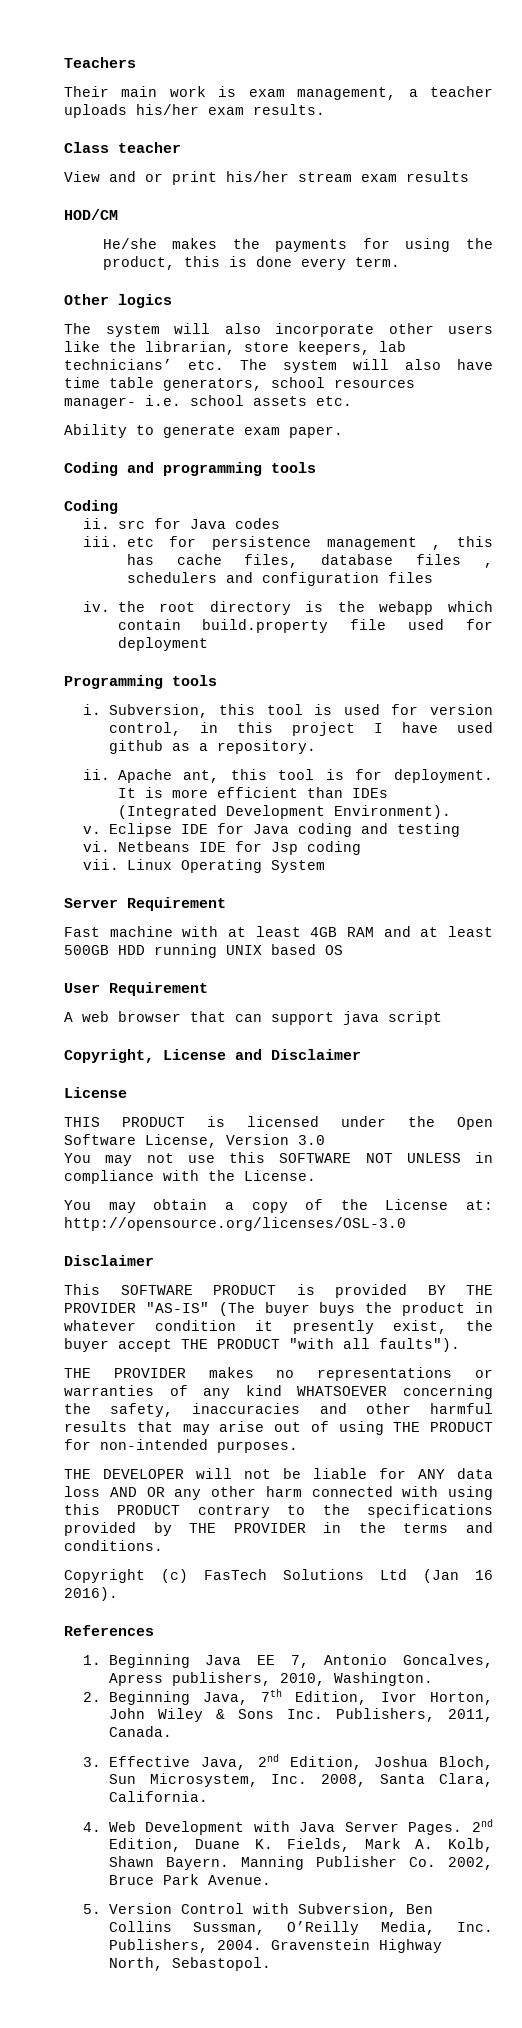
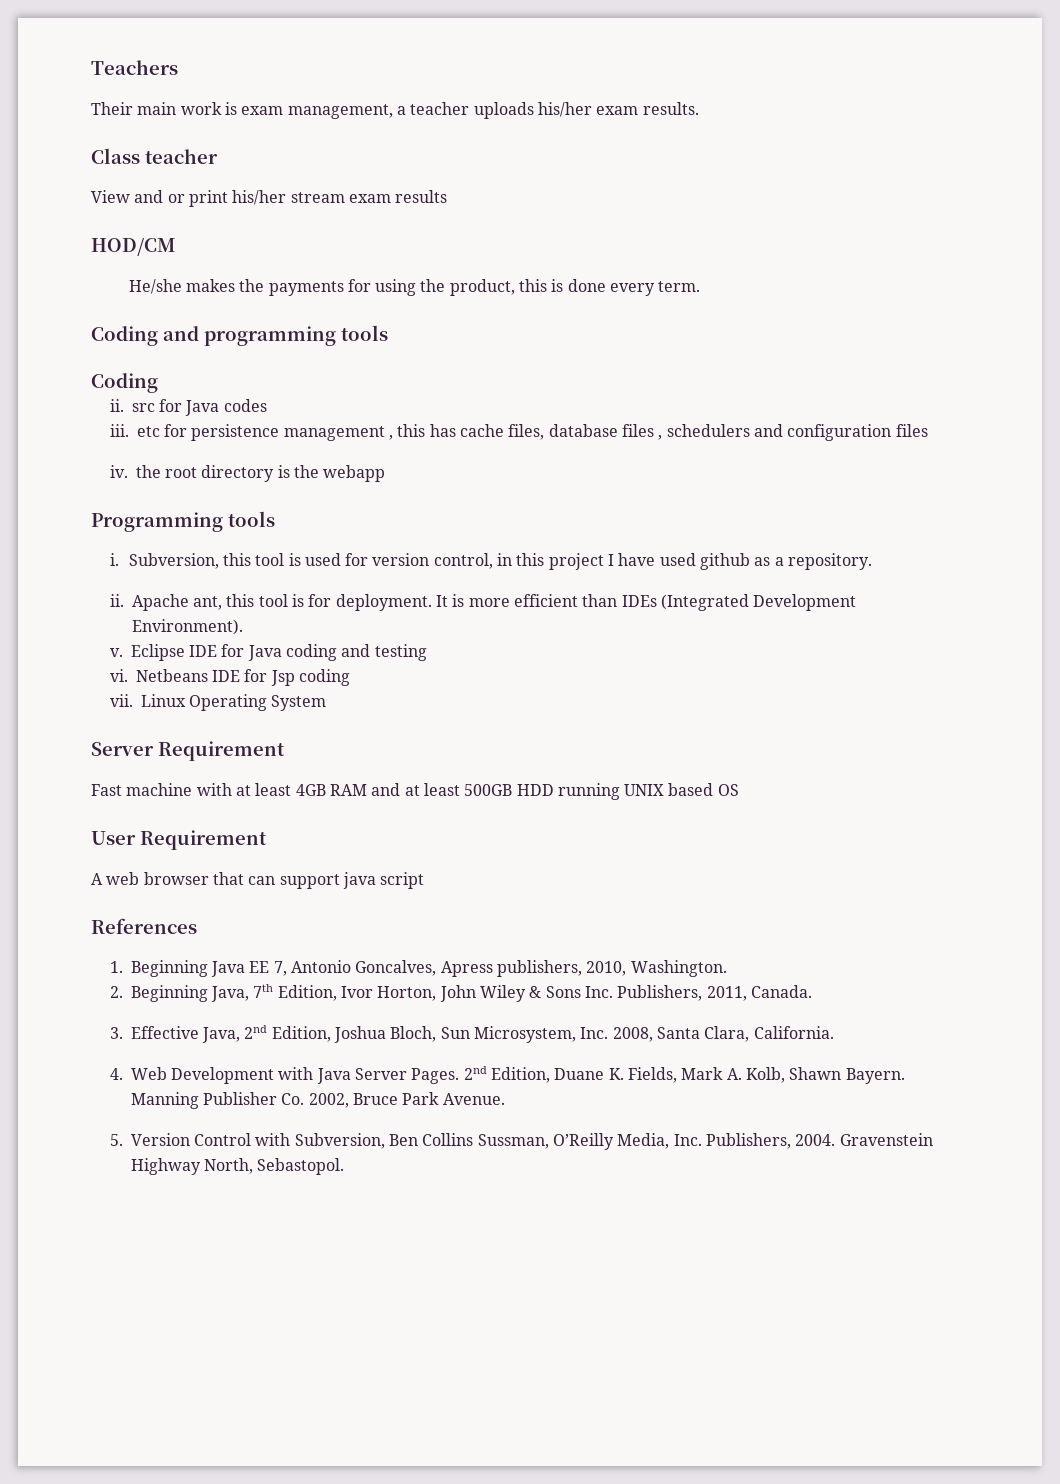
[64,294,172,308] [64,323,493,337] [64,341,406,355] [64,359,493,373] [64,377,415,391] [64,395,352,409] [64,424,343,438] // Other logics // The system will also incorporate other users like the librarian, store keepers, lab technicians’ etc. The system will also have time table generators, school resources manager- i.e. school assets etc. // Ability to generate exam paper. -> (701, 286) none
[447,601,493,612] [117,619,493,633] [117,637,208,651] which contain build.property file used for deployment -> (386, 473) none
[64,1049,361,1063] [64,1087,127,1098] [64,1116,493,1130] [64,1134,325,1148] [64,1152,493,1166] [64,1170,316,1184] [64,1199,493,1213] [64,1217,406,1231] [64,1255,154,1266] [64,1284,493,1298] [64,1302,493,1316] [64,1320,493,1334] [64,1338,460,1352] [64,1367,494,1381] [64,1385,493,1399] [64,1403,493,1417] [64,1421,493,1435] [64,1439,298,1453] [64,1468,493,1479] [64,1486,493,1500] [64,1504,493,1518] [64,1522,493,1536] [64,1540,163,1551] [64,1569,493,1583] [64,1587,118,1601] // Copyright, License and Disclaimer // License // THIS PRODUCT is licensed under the Open Software License, Version 3.0 // You may not use this SOFTWARE NOT UNLESS in compliance with the License. // You may obtain a copy of the License at: http://opensource.org/licenses/OSL-3.0 // Disclaimer // This SOFTWARE PRODUCT is provided BY THE PROVIDER "AS-IS" (The buyer buys the product in whatever condition it presently exist, the buyer accept THE PRODUCT "with all faults"). // THE PROVIDER makes no representations or warranties of any kind WHATSOEVER concerning the safety, inaccuracies and other harmful results that may arise out of using THE PRODUCT for non-intended purposes. // THE DEVELOPER will not be liable for ANY data loss AND OR any other harm connected with using this PRODUCT contrary to the specifications provided by THE PROVIDER in the terms and conditions. // Copyright (c) FasTech Solutions Ltd (Jan 16 2016). -> (425, 880) none

